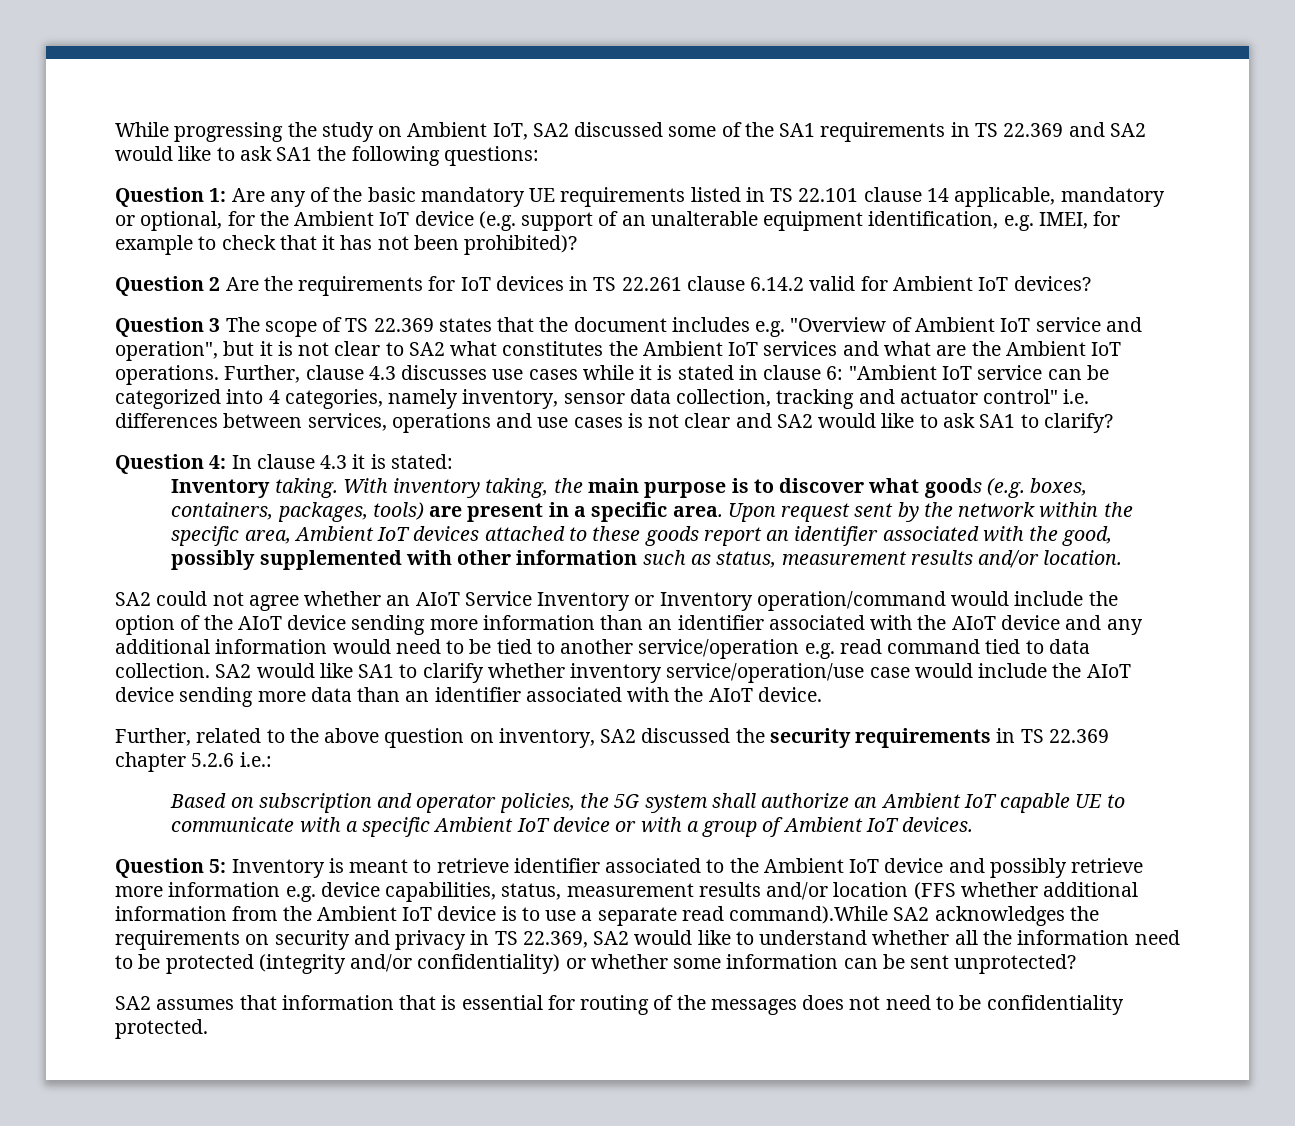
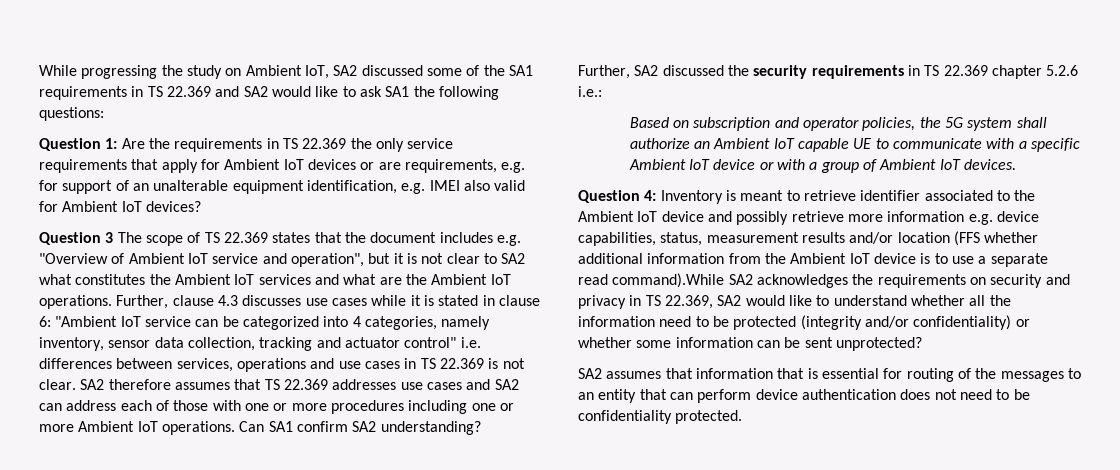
[269,187,1165,207] [115,211,516,231] any of the basic mandatory UE requirements listed in TS 22.101 clause 14 applicable, mandatory or optional, for the Ambient IoT device (e.g. -> [148,138,454,152] [39,159,526,173] [39,180,58,191] the requirements in TS 22.369 the only service requirements that apply for Ambient IoT devices or are requirements, e.g. for
[1038,211,1121,229] [115,235,578,255] [115,276,805,296] IMEI, for example to check that it has not been prohibited)? // Question 2 Are the requirements for IoT devices in TS 22.261 clause 6.14.2 -> [429,180,490,191] IMEI also
[627,413,1113,433] [115,454,453,474] [171,478,1088,498] [171,502,1133,522] [171,526,1113,546] [171,550,1123,570] [115,591,1118,611] [115,615,1143,635] [115,639,1090,659] [115,663,1131,683] [115,687,822,707] [115,728,595,748] is not clear and SA2 would like to ask SA1 to clarify? // Question 4: In clause 4.3 it is stated: // Inventory taking. With inventory taking, the main purpose is to discover what goods (e.g. boxes, containers, packages, tools) are present in a specific area. Upon request sent by the network within the specific area, Ambient IoT devices attached to these goods report an identifier associated with the good, possibly supplemented with other information such as status, measurement results and/or location. // SA2 could not agree whether an AIoT Service Inventory or Inventory operation/command would include the option of the AIoT device sending more information than an identifier associated with the AIoT device and any additional information would need to be tied to another service/operation e.g. read command tied to data collection. SA2 would like SA1 to clarify whether inventory service/operation/use case would include the AIoT device sending more data than an identifier associated with the AIoT device. // Further, related to the above question on inventory, -> [404,358,525,369] [39,379,519,390] [39,400,514,414] [39,421,481,435] [578,65,630,79] in TS 22.369 is not clear. SA2 therefore assumes that TS 22.369 addresses use cases and SA2 can address each of those with one or more procedures including one or more Ambient IoT operations. Can SA1 confirm SA2 understanding? // Further,
[209,859,227,873] 5: -> [644,190,657,201] 4:
(797, 1007) none -> [1067,368,1081,379] [578,389,896,403] to an entity that can perform device authentication

